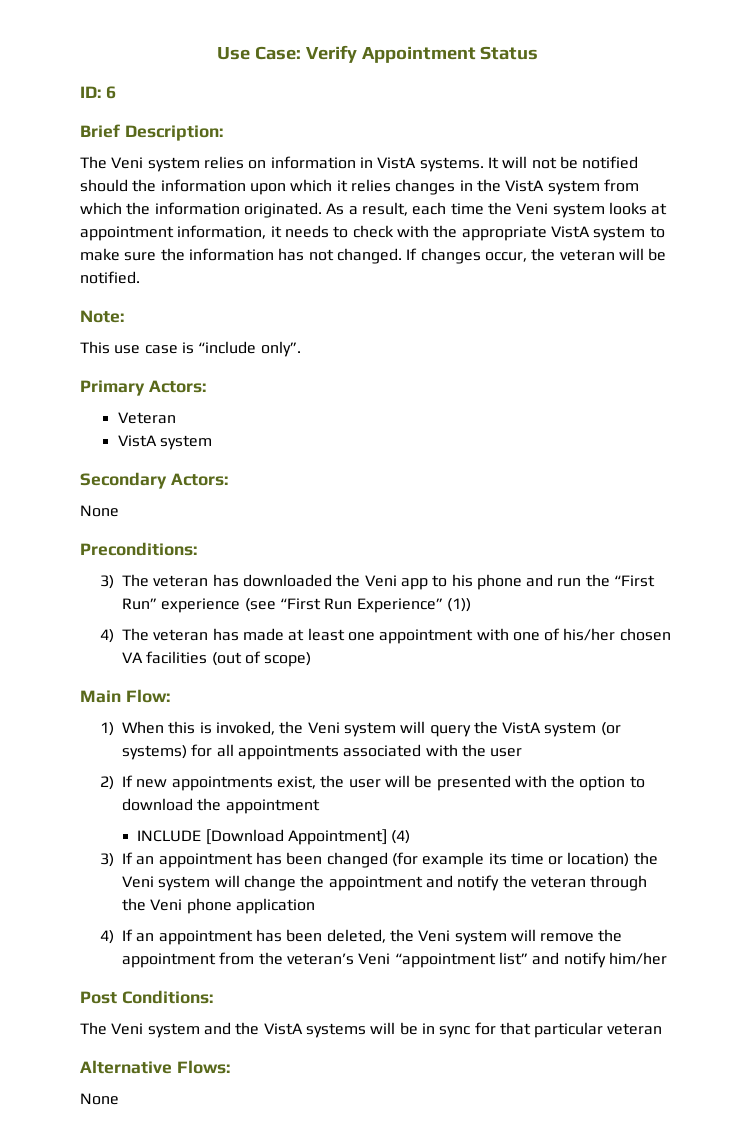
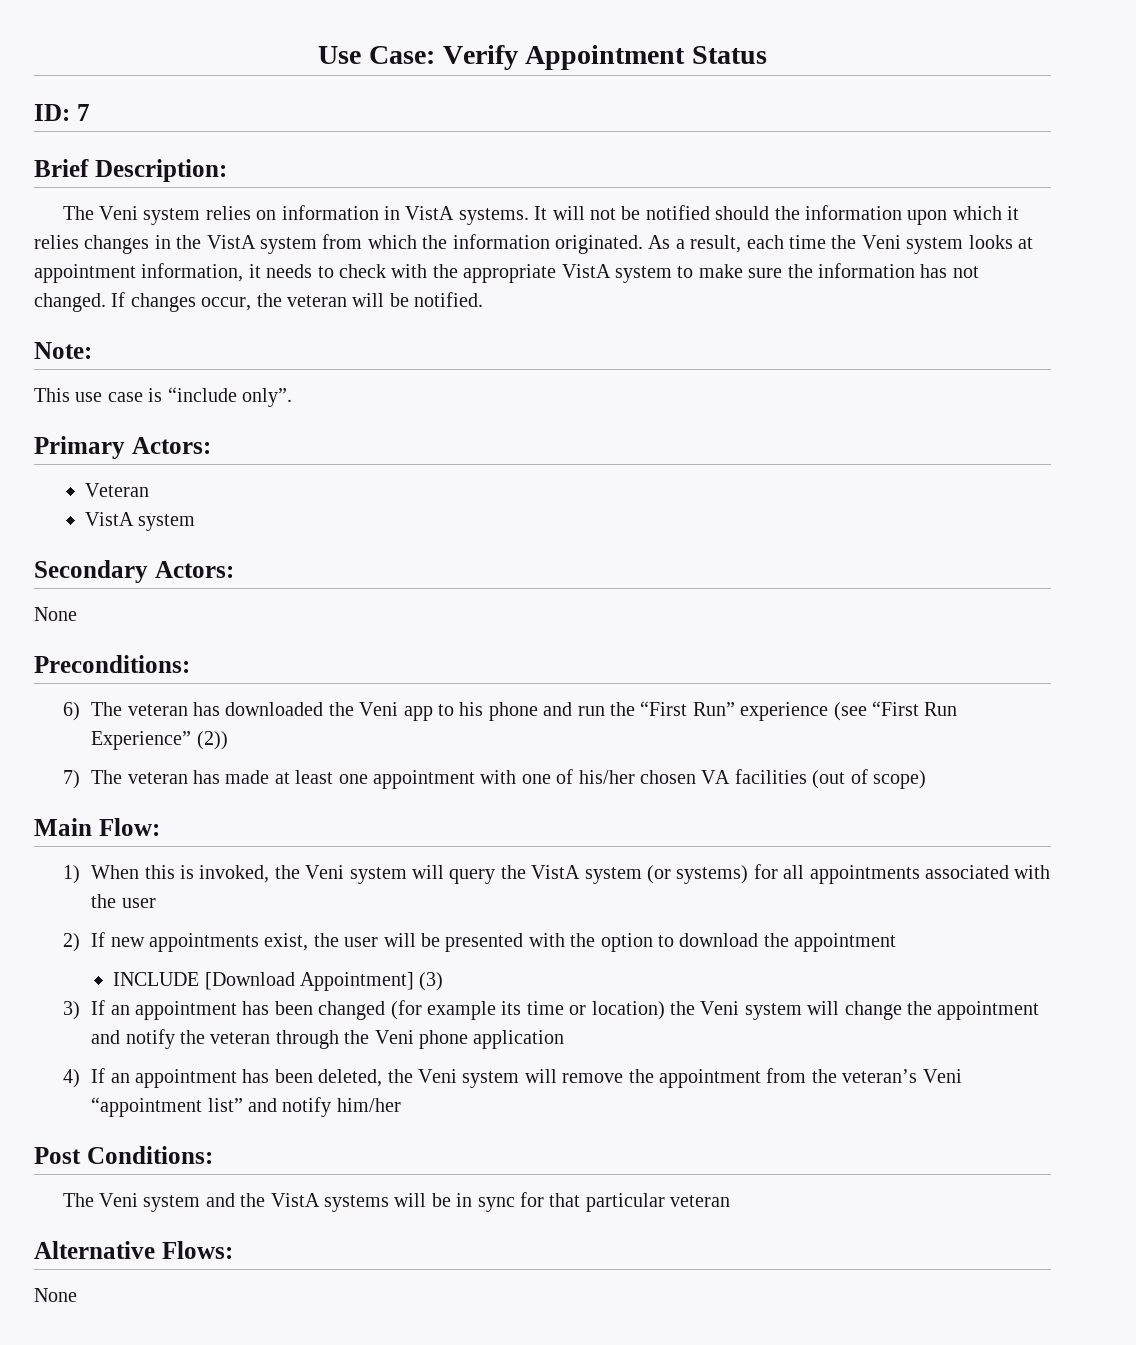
[105,86,116,99] 6 -> [76,104,90,121] 7
[99,575,114,589] 3) -> [62,702,80,721] 6)
[446,598,471,612] [99,629,114,643] (1)) // 4) -> [196,731,228,750] [62,770,80,789] (2)) // 7)
[391,830,411,844] (4) -> [419,972,444,991] (3)

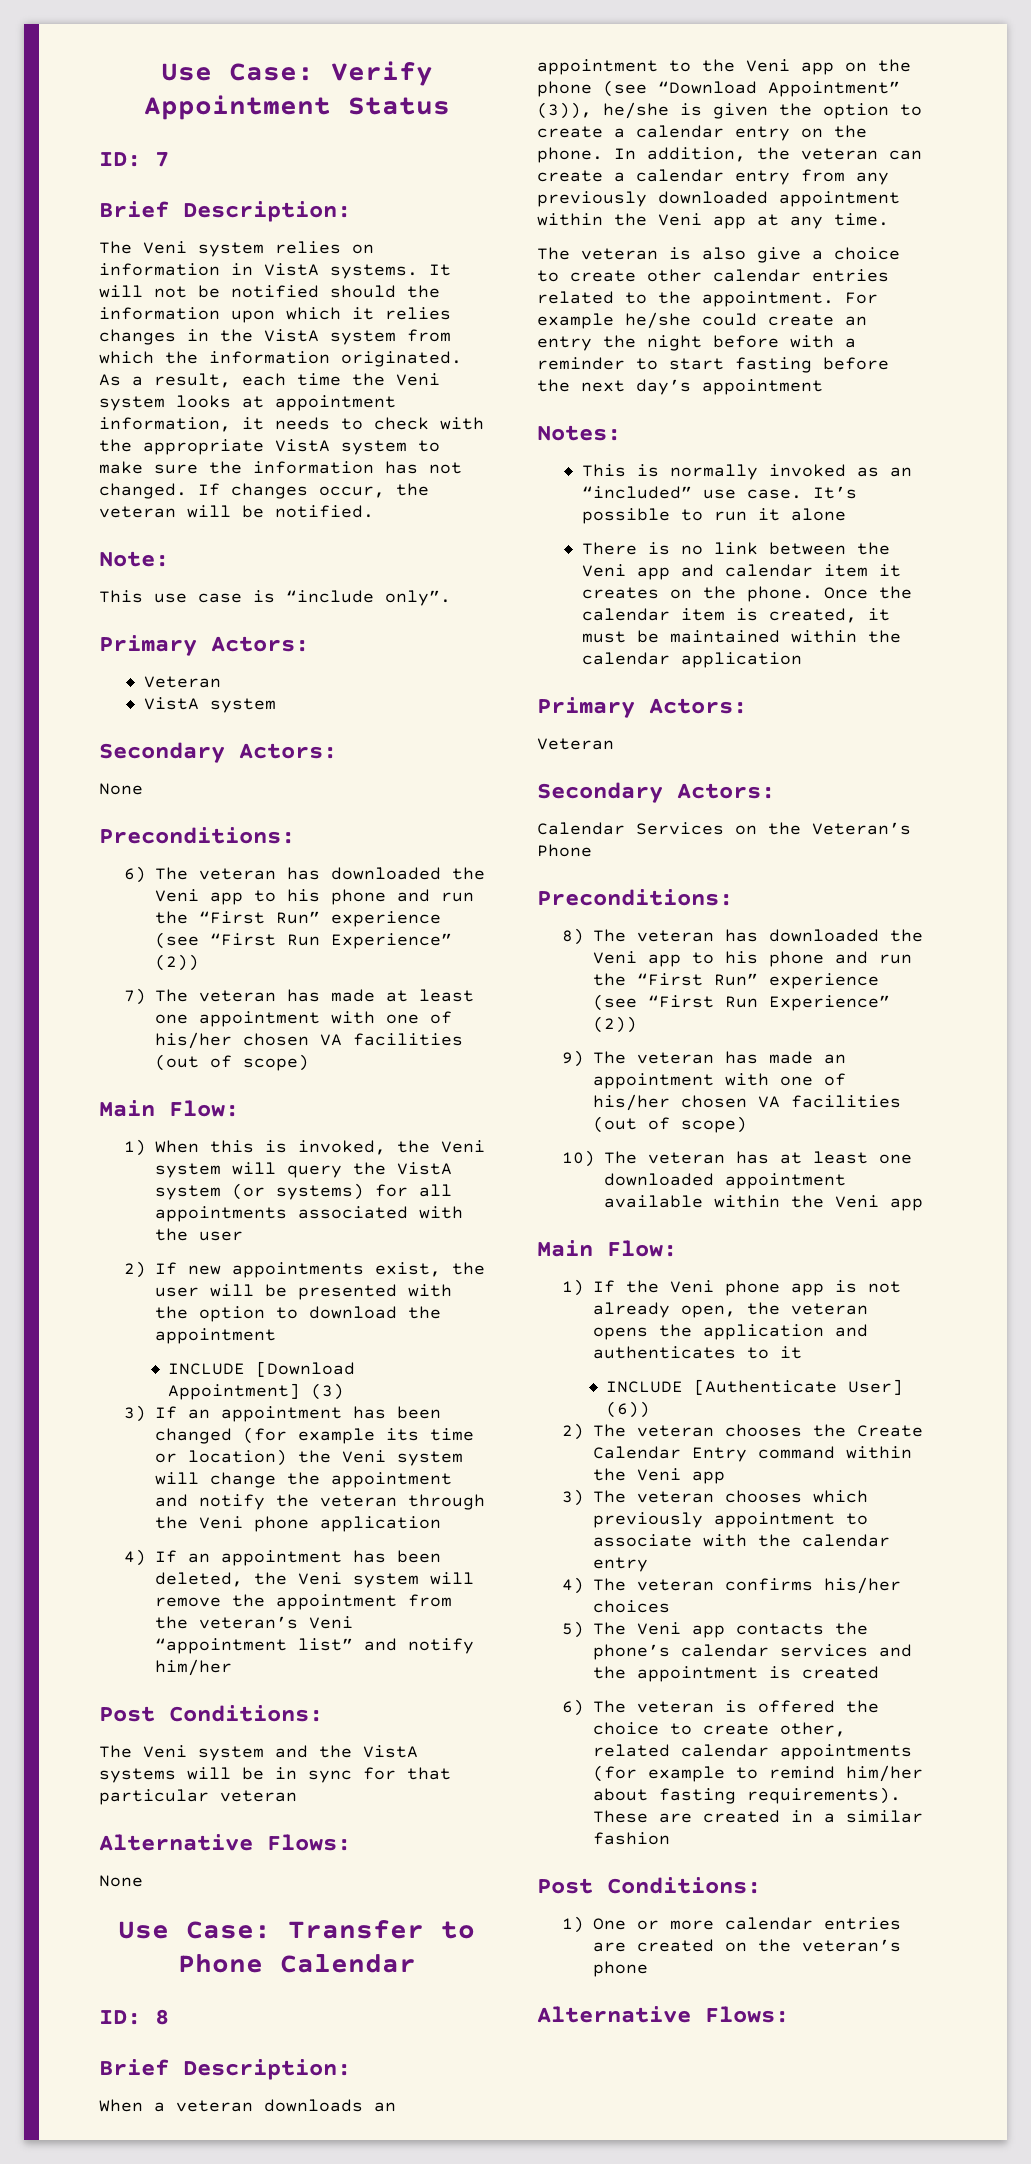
(77, 1295) none -> [118,1920,475,1939] [177,1954,416,1973] [99,2009,169,2025] [99,2059,351,2080] [99,2099,396,2112] [537,59,911,75] [537,80,900,97] [537,102,922,119] [537,125,867,141] [537,147,922,163] [537,169,889,185] [537,191,900,207] [537,213,889,229] [537,247,900,263] [537,269,889,282] [537,291,878,307] [537,312,867,329] [537,335,856,351] [537,357,889,373] [537,379,823,395] [537,425,621,441] [581,464,912,480] [581,486,857,499] [581,508,846,524] [581,542,890,555] [581,564,901,580] [581,586,912,602] [581,608,890,623] [581,630,901,643] [581,652,802,668] [537,697,747,718] [537,738,614,750] [537,782,775,803] [537,822,911,835] [537,844,592,857] [537,889,733,906] [561,928,923,945] [592,951,912,967] [592,973,879,989] [592,994,890,1011] [592,1016,637,1033] [561,1050,846,1067] [592,1073,846,1089] [592,1094,901,1111] [592,1116,747,1133] [561,1150,912,1167] [603,1173,846,1189] [603,1195,923,1211] [537,1240,677,1257] [561,1279,901,1296] [592,1302,868,1318] [592,1324,868,1340] [592,1346,802,1359] [606,1379,904,1395] [606,1401,651,1418] [561,1423,923,1440] [592,1446,912,1462] [592,1468,725,1484] [561,1489,868,1506] [592,1512,868,1528] [592,1534,890,1547] [592,1557,648,1572] [561,1577,901,1594] [592,1600,670,1613] [561,1621,868,1638] [592,1644,912,1660] [592,1666,879,1682] [561,1699,879,1716] [592,1722,846,1737] [592,1744,912,1760] [592,1765,923,1782] [592,1787,901,1804] [592,1810,923,1823] [592,1832,670,1845] [537,1877,761,1894] [561,1916,901,1933] [592,1939,901,1952] [592,1961,648,1977] [537,2006,789,2023] // Use Case: Transfer to Phone Calendar // ID: 8 // Brief Description: // When a veteran downloads an appointment to the Veni app on the phone (see “Download Appointment” (3)), he/she is given the option to create a calendar entry on the phone. In addition, the veteran can create a calendar entry from any previously downloaded appointment within the Veni app at any time. // The veteran is also give a choice to create other calendar entries related to the appointment. For example he/she could create an entry the night before with a reminder to start fasting before the next day’s appointment // Notes: // This is normally invoked as an “included” use case. It’s possible to run it alone // There is no link between the Veni app and calendar item it creates on the phone. Once the calendar item is created, it must be maintained within the calendar application // Primary Actors: // Veteran // Secondary Actors: // Calendar Services on the Veteran’s Phone // Preconditions: // 8) The veteran has downloaded the Veni app to his phone and run the “First Run” experience (see “First Run Experience” (2)) // 9) The veteran has made an appointment with one of his/her chosen VA facilities (out of scope) // 10) The veteran has at least one downloaded appointment available within the Veni app // Main Flow: // 1) If the Veni phone app is not already open, the veteran opens the application and authenticates to it // INCLUDE [Authenticate User] (6)) // 2) The veteran chooses the Create Calendar Entry command within the Veni app // 3) The veteran chooses which previously appointment to associate with the calendar entry // 4) The veteran confirms his/her choices // 5) The Veni app contacts the phone’s calendar services and the appointment is created // 6) The veteran is offered the choice to create other, related calendar appointments (for example to remind him/her about fasting requirements). These are created in a similar fashion // Post Conditions: // 1) One or more calendar entries are created on the veteran’s phone // Alternative Flows:

